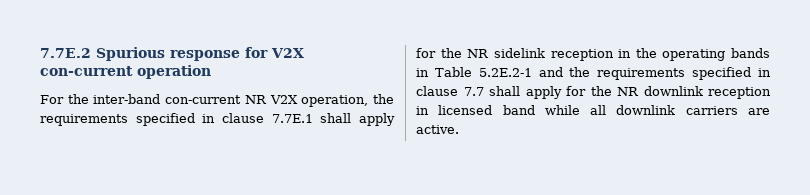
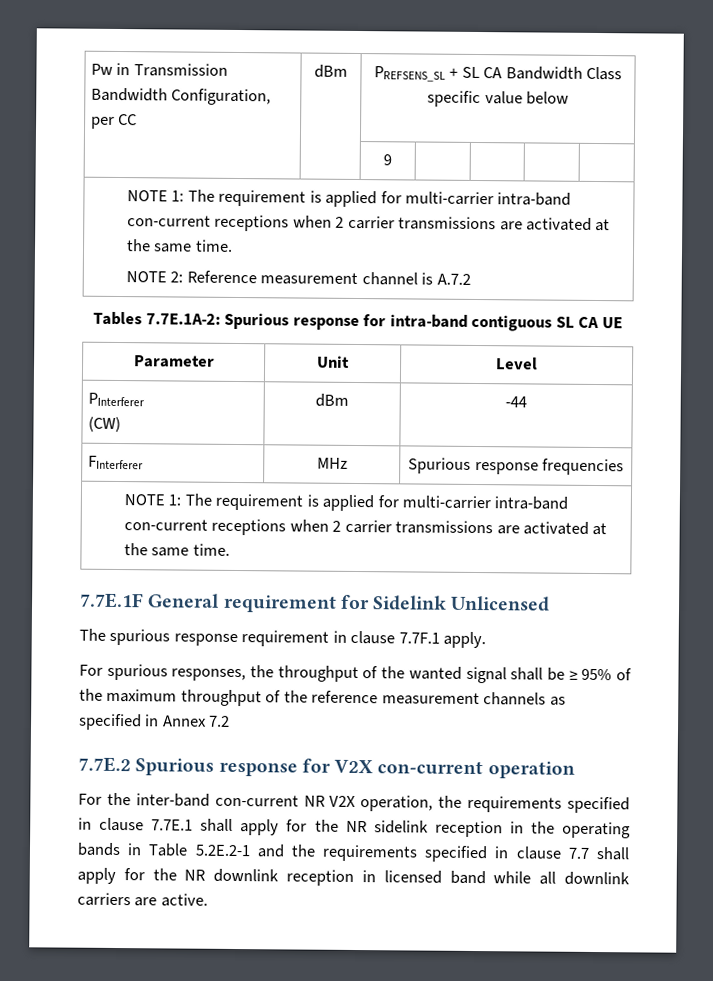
(40, 53) none -> [91,62,228,77] [91,87,272,106] [91,113,138,129] [314,64,348,78] [373,66,623,82] [427,90,569,108] [383,154,392,166] [126,189,572,208] [126,214,611,232] [125,239,233,253] [125,270,471,286] [93,311,623,332] [133,355,215,368] [317,355,350,368] [496,357,538,370] [88,392,146,407] [88,416,122,433] [315,393,349,407] [505,396,527,408] [88,455,145,470] [316,457,348,469] [408,457,624,476] [123,493,569,512] [123,518,608,536] [123,543,230,557] [80,592,551,613] [79,628,487,649] [79,663,632,684] [79,688,566,707] [78,713,231,731] Pw in Transmission Bandwidth Configuration, per CC | dBm | PREFSENS_SL + SL CA Bandwidth Class specific value below // | | 9 | | | | // NOTE 1: The requirement is applied for multi-carrier intra-band con-current receptions when 2 carrier transmissions are activated at the same time. // NOTE 2: Reference measurement channel is A.7.2 // Tables 7.7E.1A-2: Spurious response for intra-band contiguous SL CA UE // Parameter | Unit | Level // PInterferer // (CW) | dBm | -44 // FInterferer | MHz | Spurious response frequencies // NOTE 1: The requirement is applied for multi-carrier intra-band con-current receptions when 2 carrier transmissions are activated at the same time. // 7.7E.1F General requirement for Sidelink Unlicensed // The spurious response requirement in clause 7.7F.1 apply. // For spurious responses, the throughput of the wanted signal shall be ≥ 95% of the maximum throughput of the reference measurement channels as specified in Annex 7.2 //

